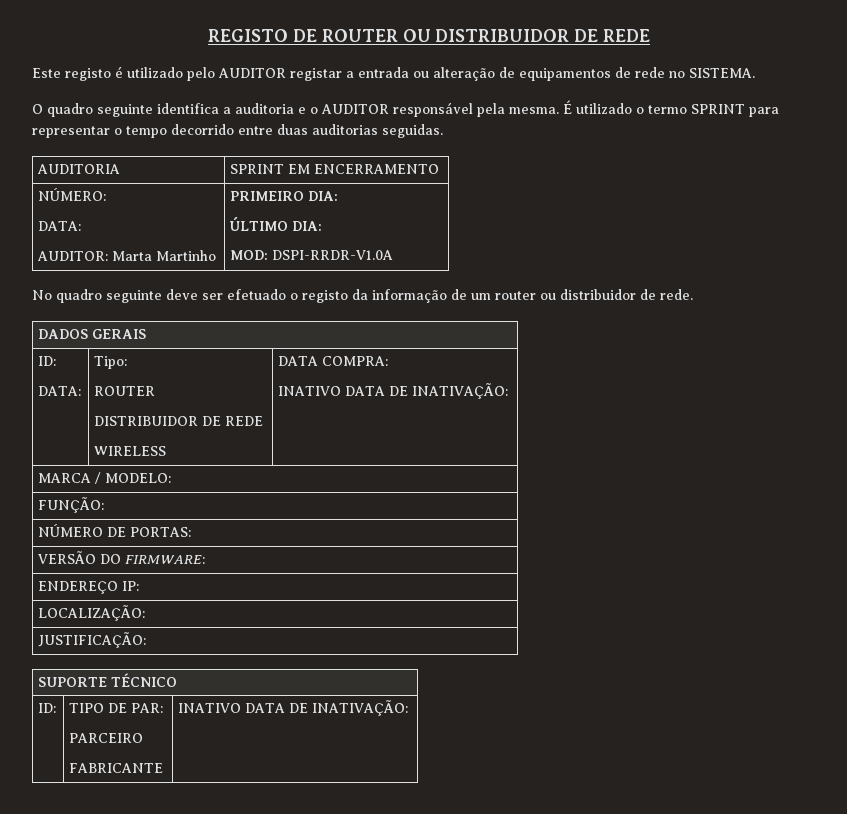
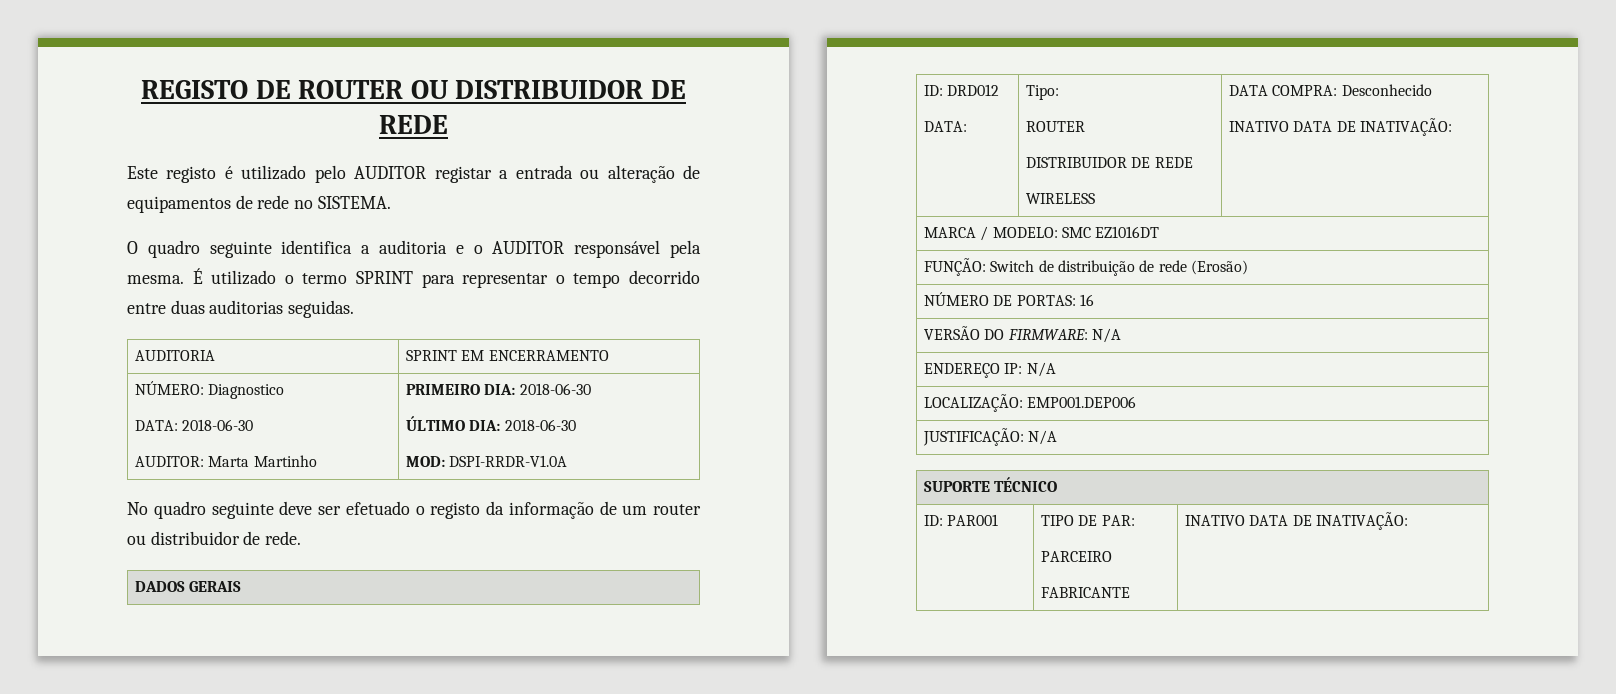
[38,221,82,231] // DATA: -> [208,384,285,399] [135,419,254,431] Diagnostico // DATA: 2018-06-30
(339, 196) none -> [519,383,591,395] 2018-06-30
(323, 226) none -> [504,419,576,431] 2018-06-30
(57, 361) none -> [947,84,1000,96] DRD012
(389, 361) none -> [1341,84,1432,96] Desconhecido
(172, 478) none -> [1062,226,1160,238] SMC EZ1016DT
(105, 505) none -> [990,260,1248,276] Switch de distribuição de rede (Erosão)
(192, 532) none -> [1080,294,1095,306] 16
(206, 559) none -> [1092,328,1122,343] N/A
(140, 586) none -> [1026,362,1056,377] N/A
(146, 613) none -> [1027,396,1137,408] EMP001.DEP006
(147, 640) none -> [1028,430,1058,445] N/A
(57, 708) none -> [947,514,999,526] PAR001

